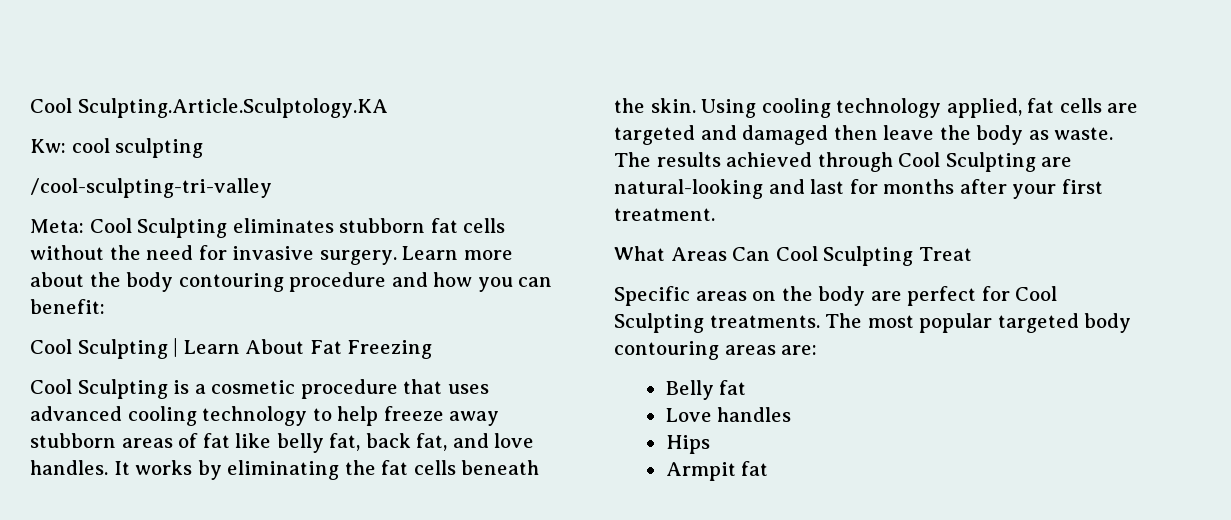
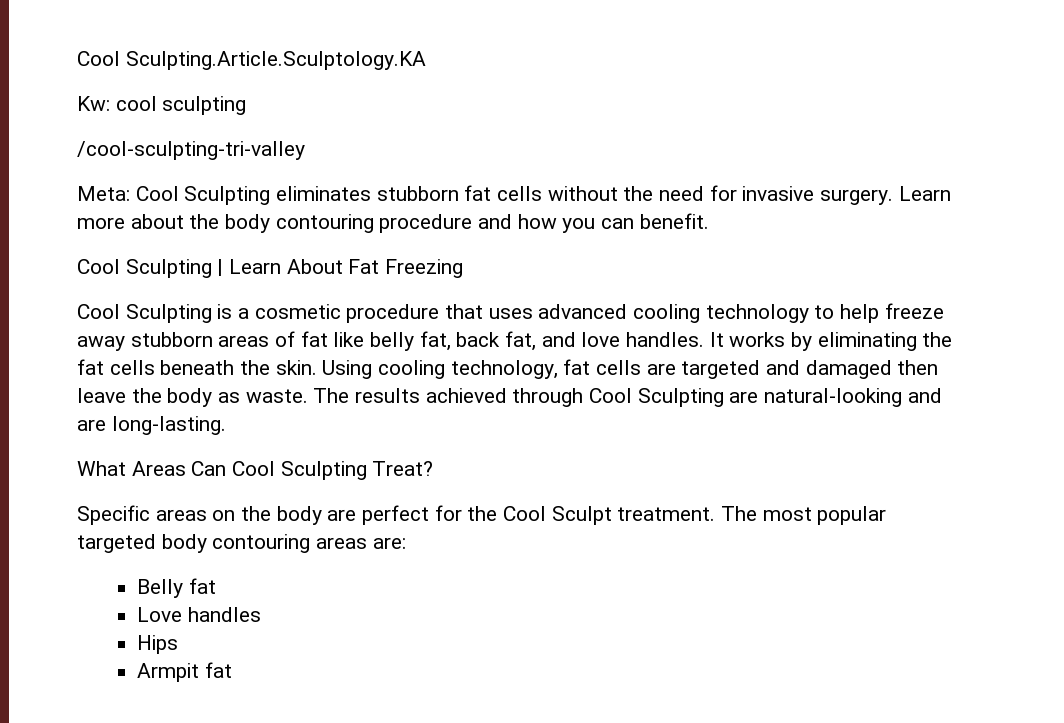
[30,299,105,314] benefit: -> [639,213,709,229] benefit.
[836,98,1022,118] technology applied, -> [450,360,558,379] technology,
[810,179,1103,199] [614,208,715,221] last for months after your first treatment. -> [77,416,226,435] are long-lasting.
[918,247,972,261] Treat -> [372,461,434,476] Treat?
[1015,286,1058,301] [614,313,820,333] Cool Sculpting treatments. -> [467,506,716,525] the Cool Sculpt treatment.

